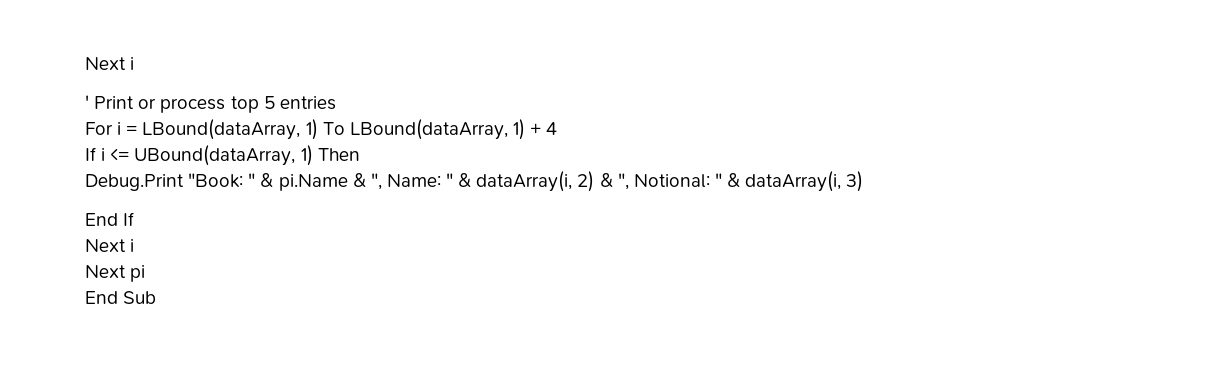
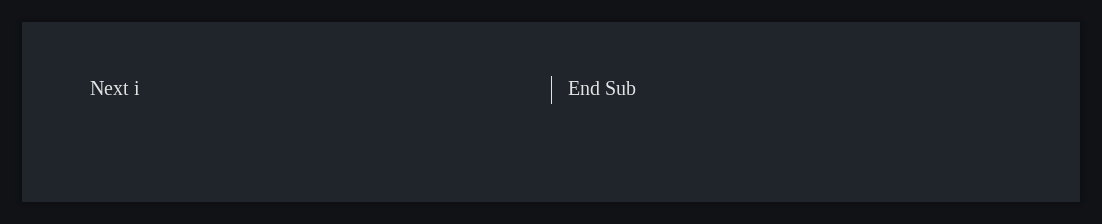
[85,57,135,70] [85,95,336,113] [85,119,558,140] [85,145,360,166] [85,171,864,192] [85,212,135,226] [85,239,135,252] [85,265,146,282] Next i // ' Print or process top 5 entries // For i = LBound(dataArray, 1) To LBound(dataArray, 1) + 4 // If i <= UBound(dataArray, 1) Then // Debug.Print "Book: " & pi.Name & ", Name: " & dataArray(i, 2) & ", Notional: " & dataArray(i, 3) // End If // Next i // Next pi -> [90,81,141,95] Next i

